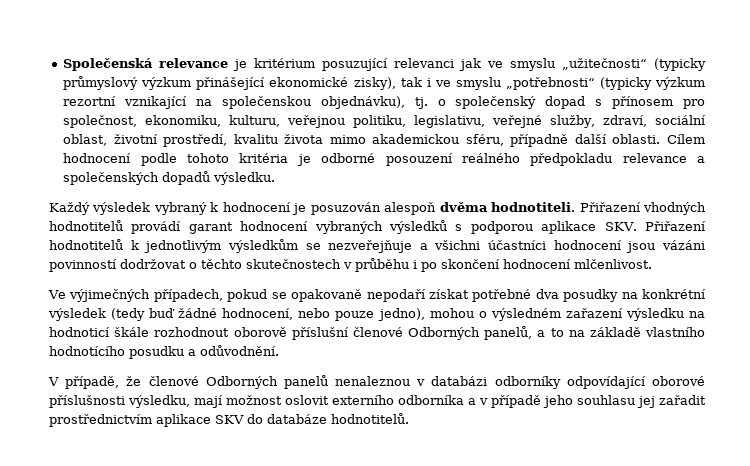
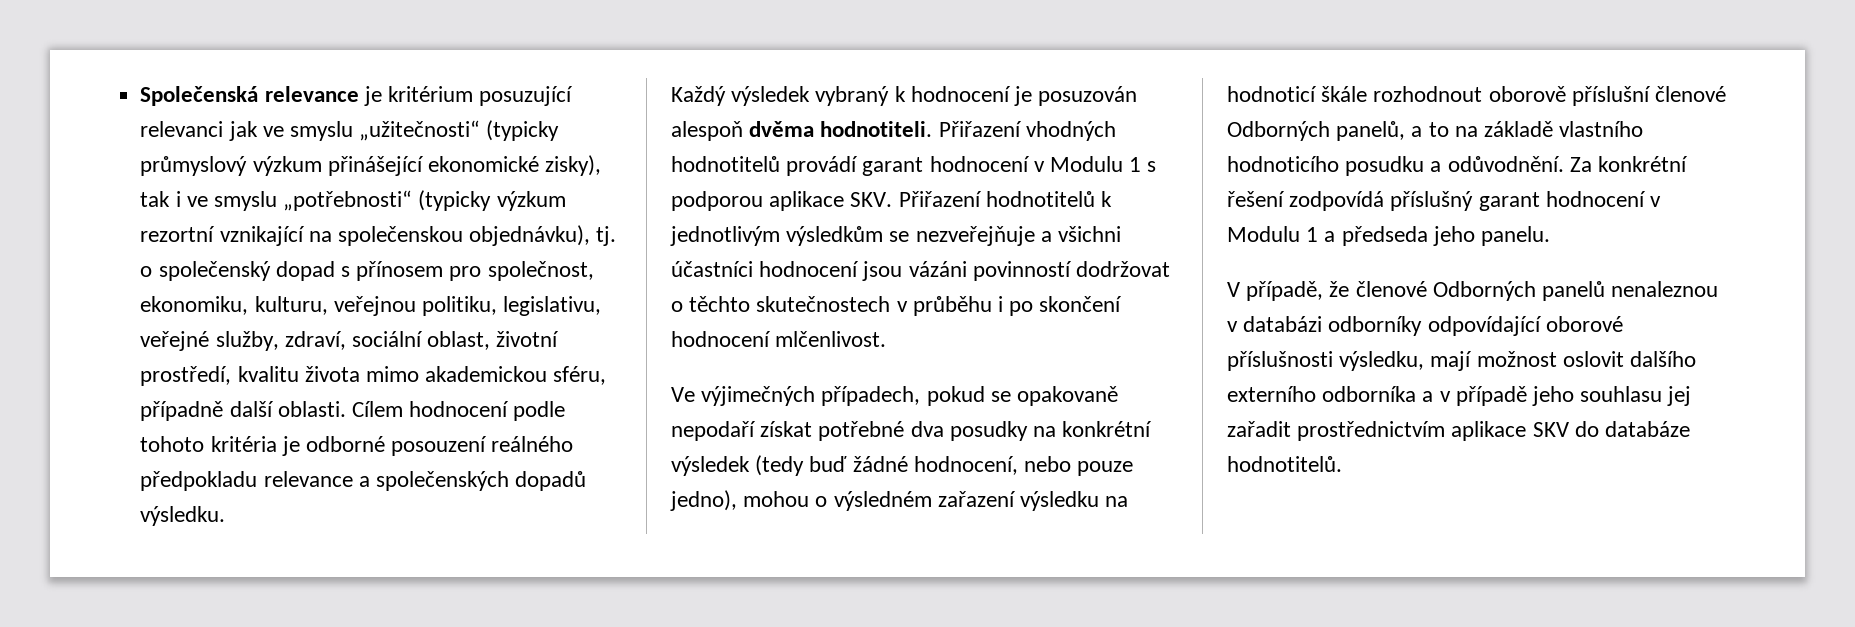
[314,220,448,234] vybraných výsledků -> [1033,156,1142,172] v Modulu 1
[49,346,125,356] hodnotícího -> [1227,156,1339,172] hodnoticího
(279, 350) none -> [1569,156,1689,172] [1227,191,1662,211] [1227,226,1551,246] Za konkrétní řešení zodpovídá příslušný garant hodnocení v Modulu 1 a předseda jeho panelu.
(329, 400) none -> [1630,351,1697,367] dalšího

